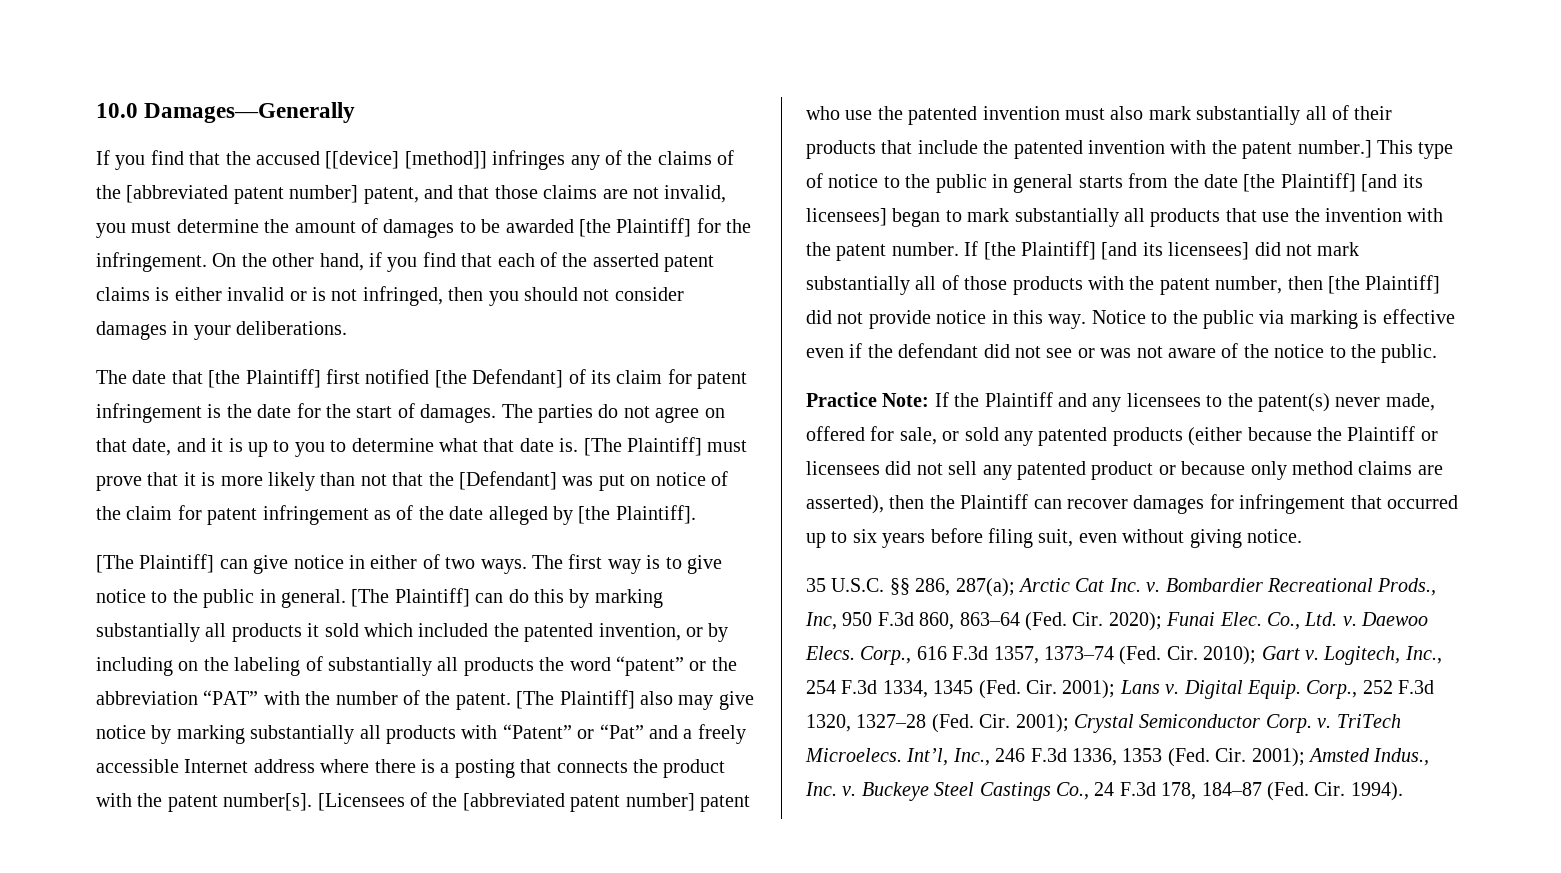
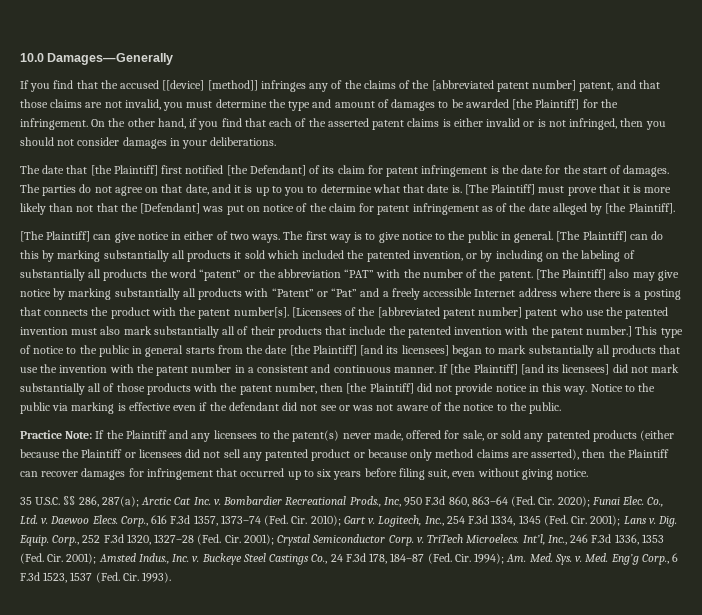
(290, 226) none -> [288,99,332,111] type and
[891,242,959,256] number. -> [191,364,436,373] number in a consistent and continuous manner.
[1183,680,1243,699] Digital -> [658,516,678,527] Dig.
[1350,782,1403,801] 1994). -> [474,553,679,565] [20,572,172,583] 1994); Am. Med. Sys. v. Med. Eng’g Corp., 6 F.3d 1523, 1537 (Fed. Cir. 1993).

